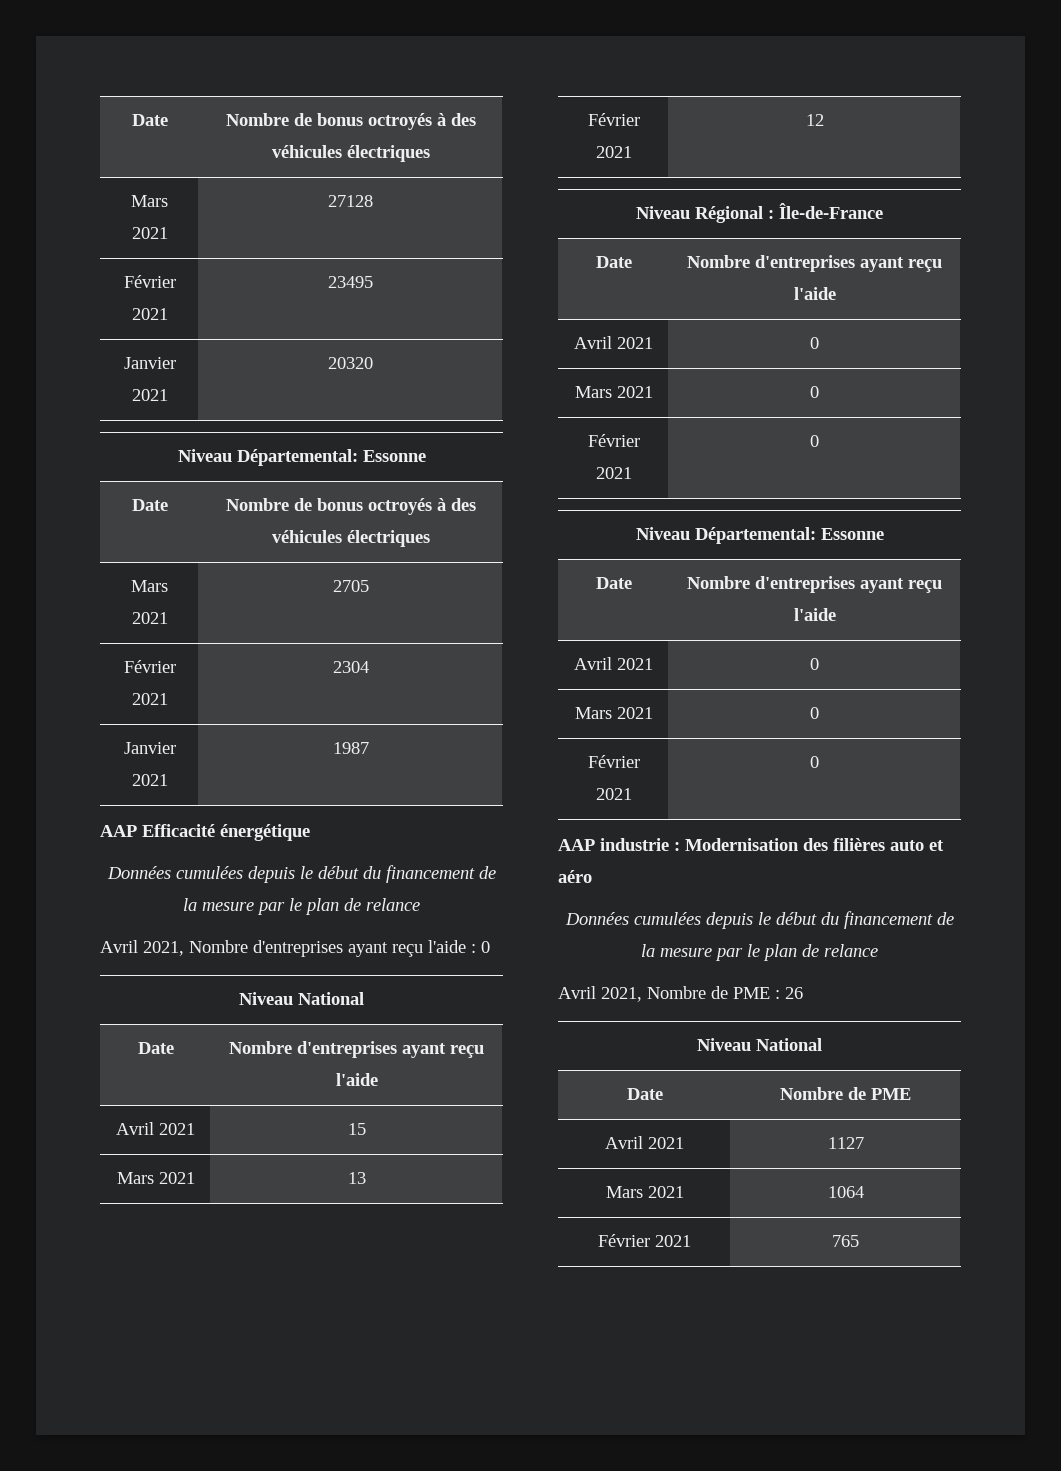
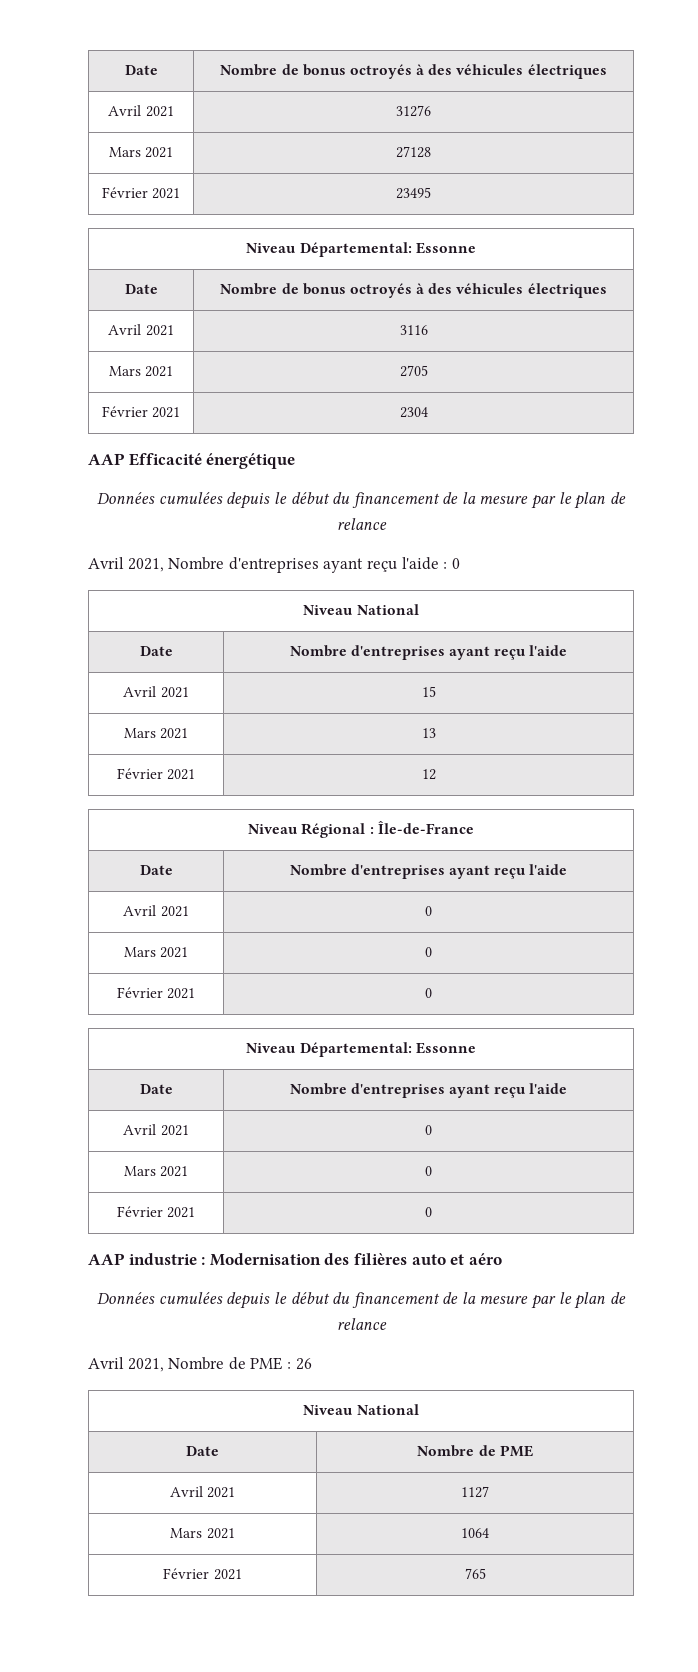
[131,114,168,126] [225,113,476,130] [271,145,430,162] Date | Nombre de bonus octroyés à des véhicules électriques -> [124,65,158,75] [220,64,607,79] [108,105,174,117] [396,105,431,117] Date | Nombre de bonus octroyés à des véhicules électriques // Avril 2021 | 31276
[123,357,176,369] [131,389,168,401] [328,357,373,369] // Janvier 2021 | 20320 -> (431, 193) none
(430, 538) none -> [108,324,174,336] [399,325,428,335] // Avril 2021 | 3116
[123,742,176,754] [131,774,168,786] [332,742,369,754] // Janvier 2021 | 1987 -> (428, 412) none

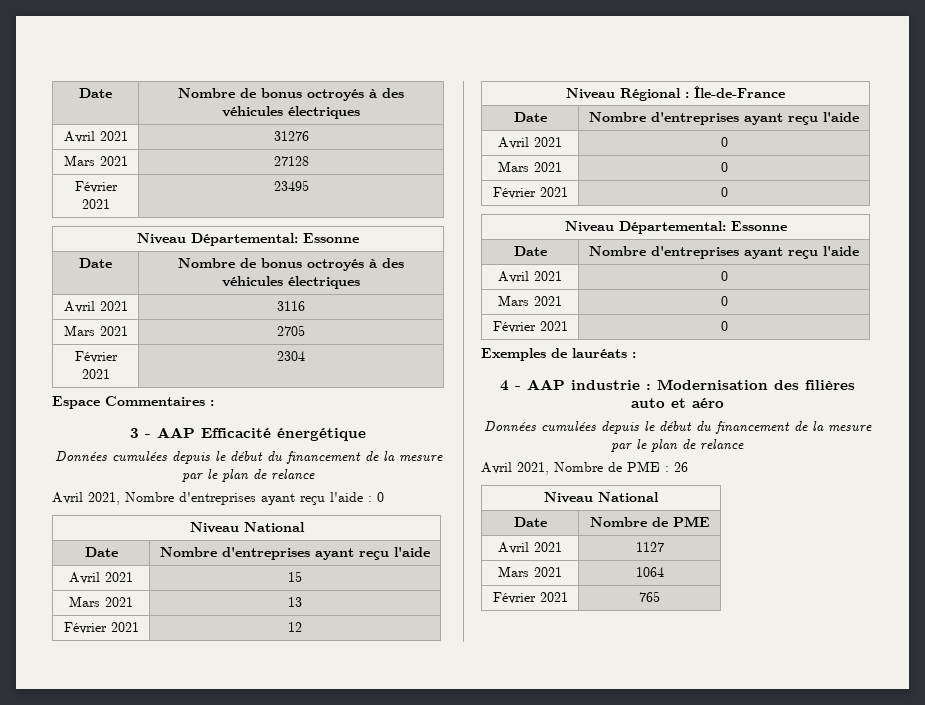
(428, 412) none -> [52,396,214,409] [130,428,151,438] Espace Commentaires : // 3 -
(432, 1212) none -> [481,348,636,361] [499,380,521,391] Exemples de lauréats : // 4 -

